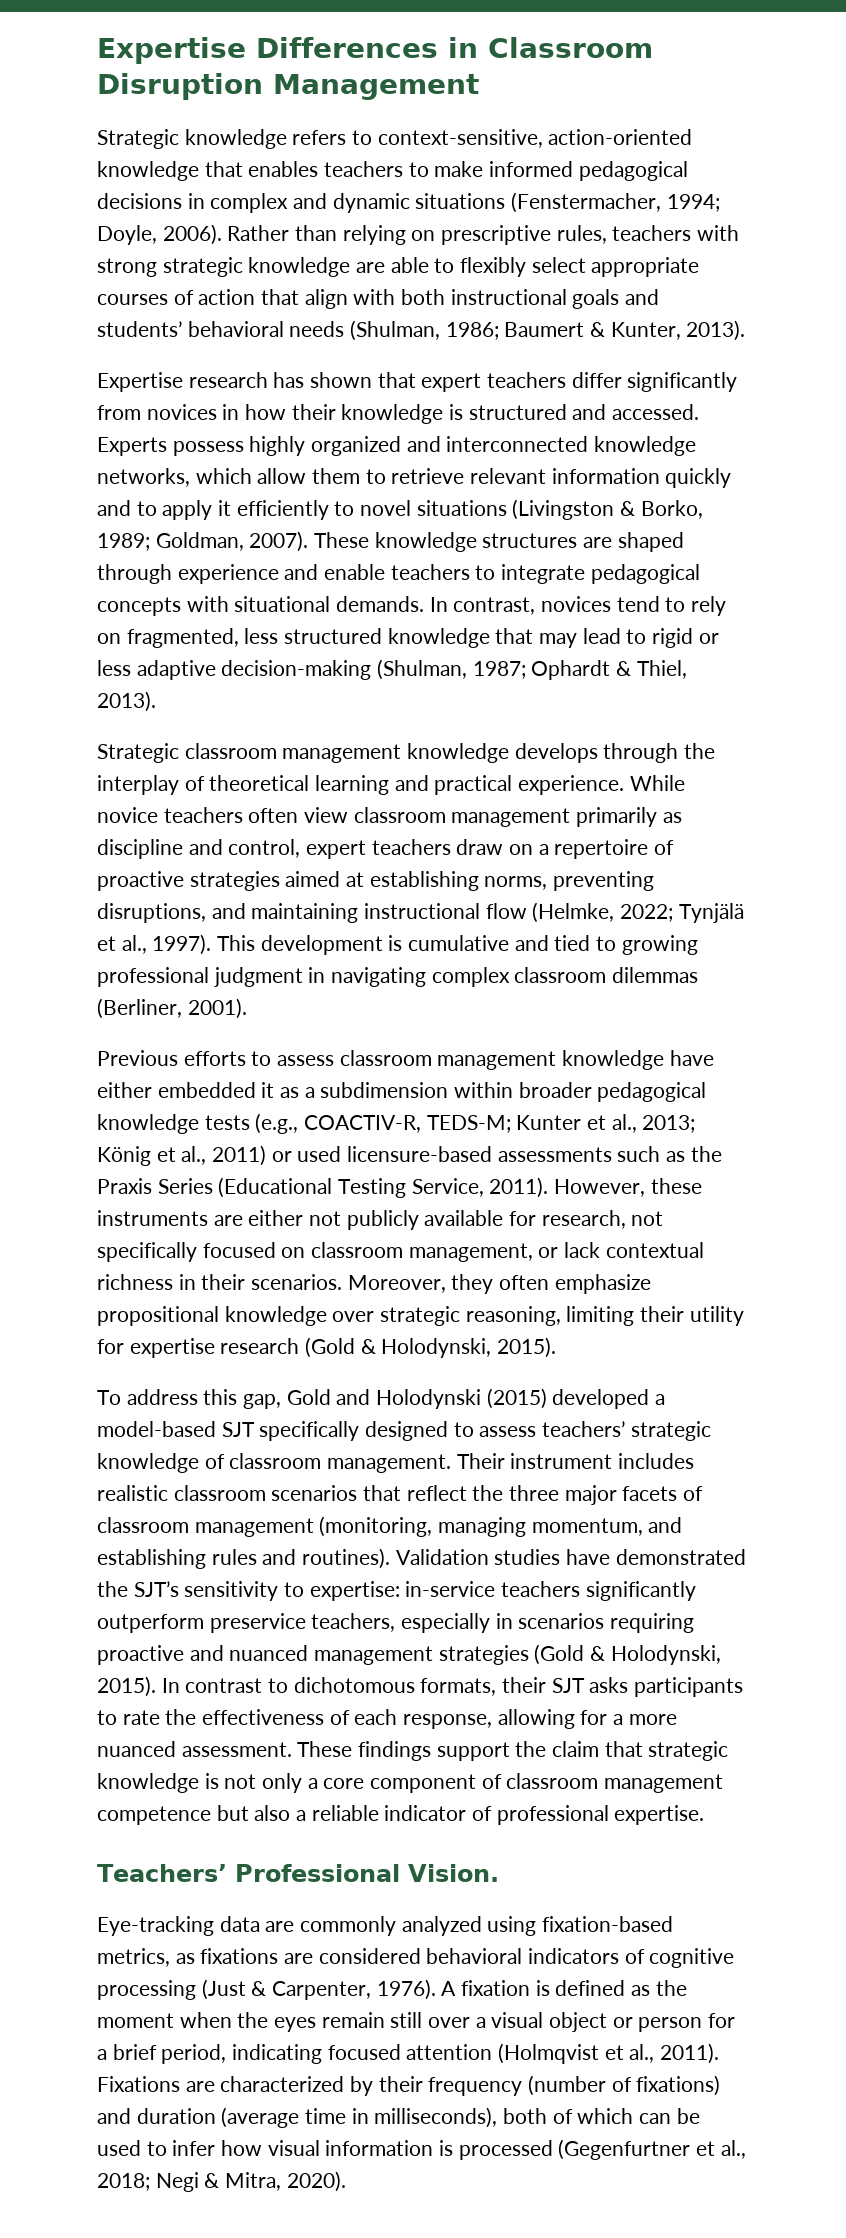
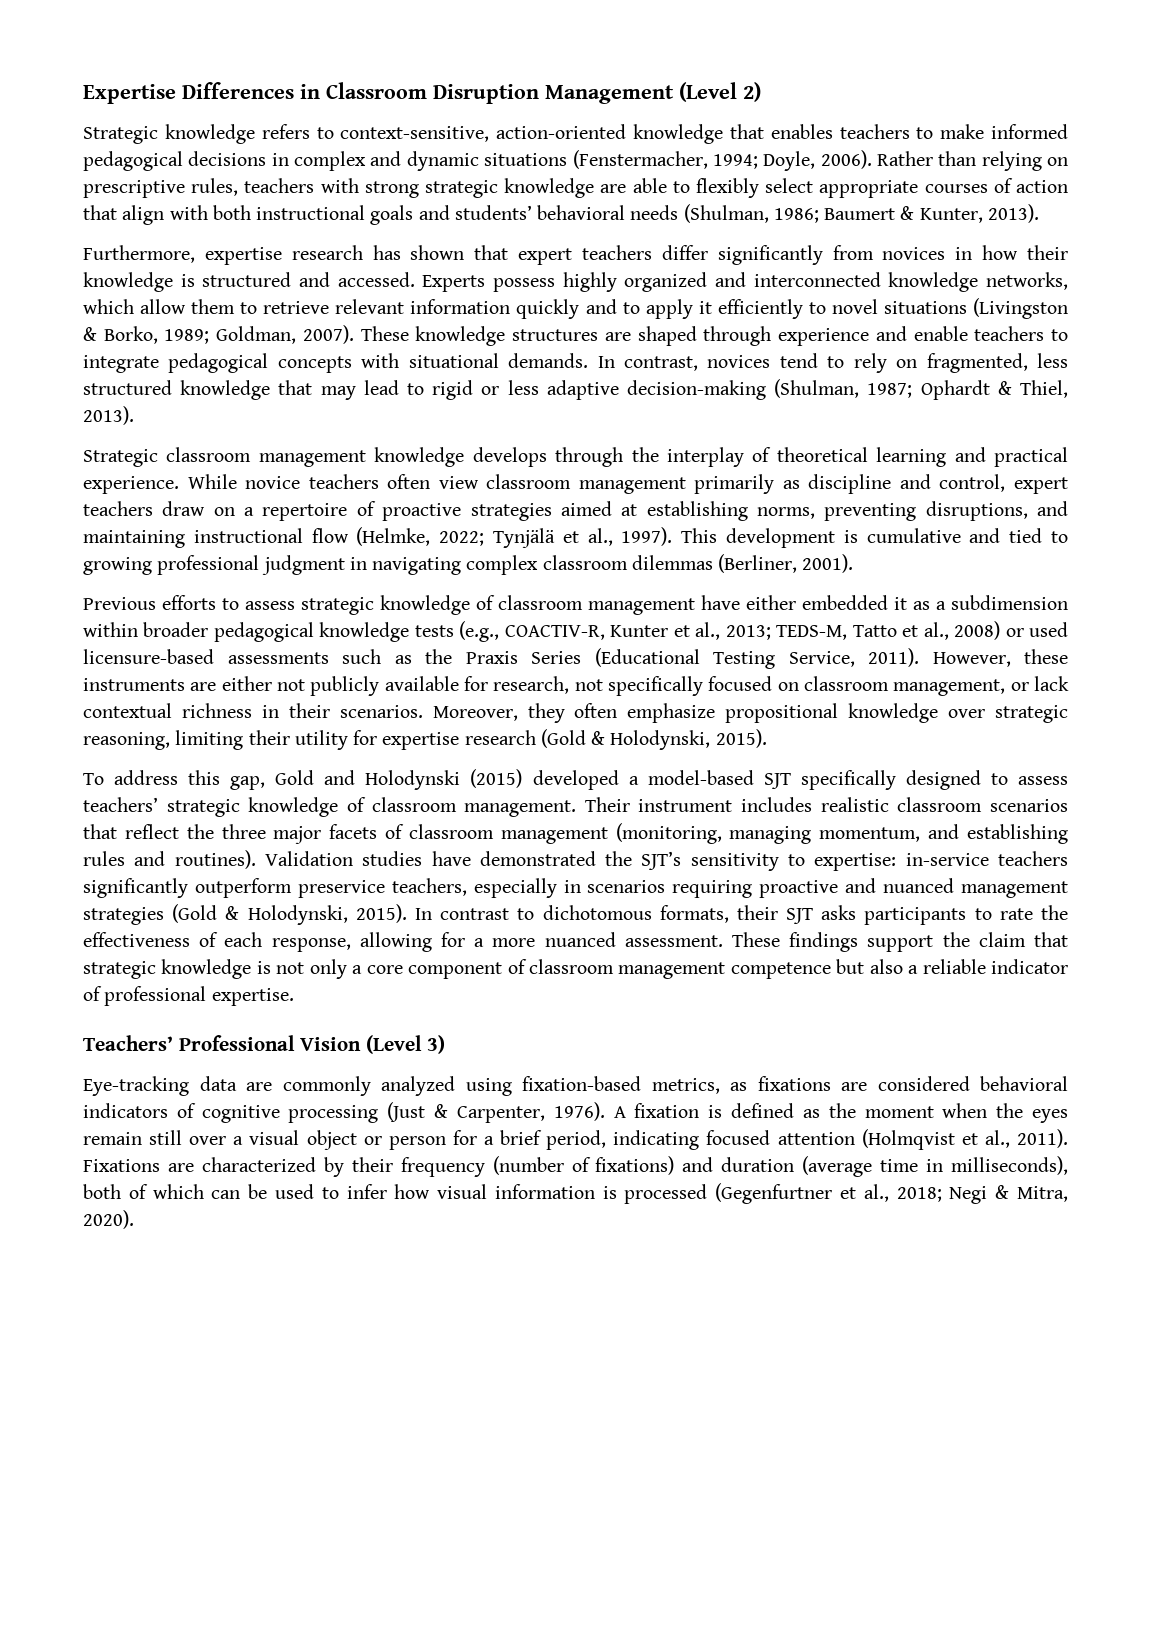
(479, 87) none -> [679,82,761,102] (Level 2)
[97,372,183,392] Expertise -> [83,245,282,265] Furthermore, expertise
[339,1050,665,1070] classroom management knowledge -> [301,595,695,615] strategic knowledge of classroom management
[426,1115,511,1133] TEDS-M; -> (605, 632) none
[97,1145,267,1166] König et al., 2011) -> [776,621,1001,640] TEDS-M, Tatto et al., 2008)
[407,1864,499,1882] Vision. -> [300,1035,446,1054] Vision (Level 3)

